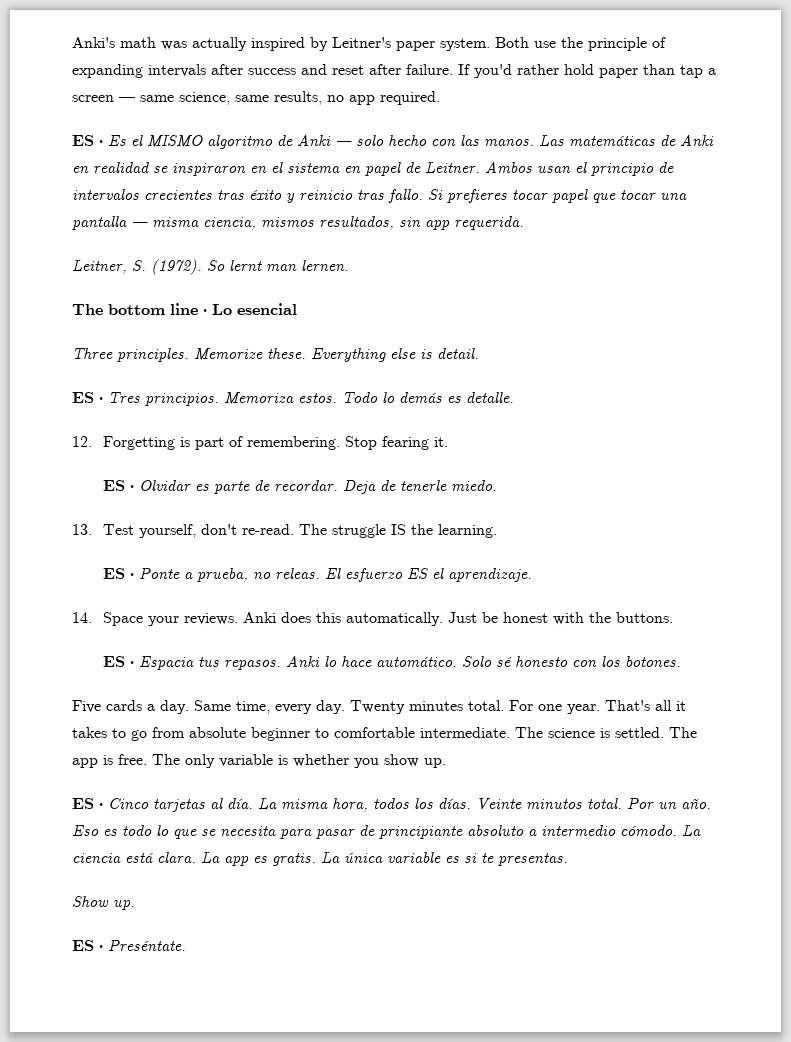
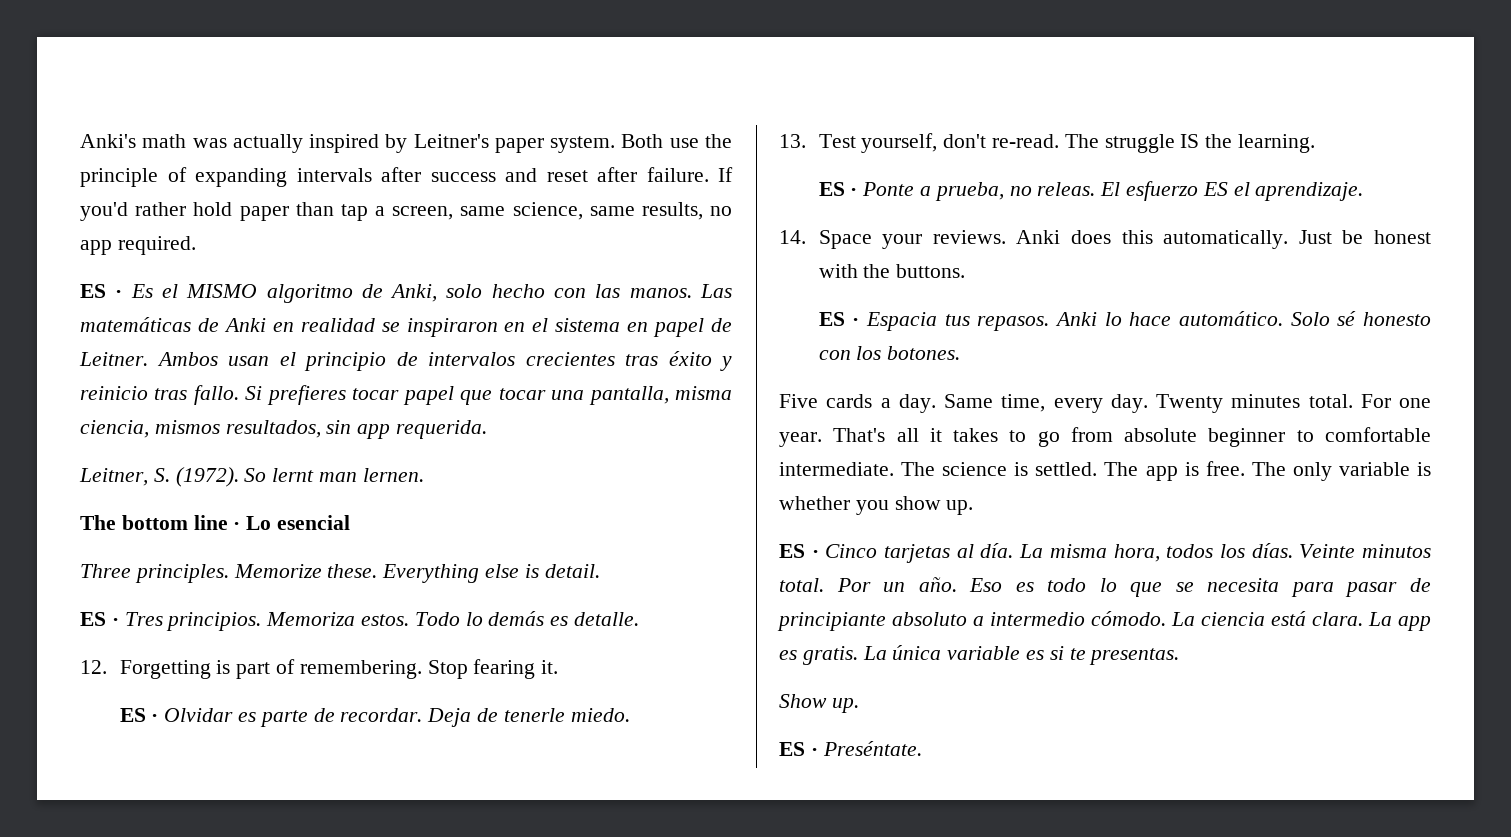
[72,95,135,102] screen — -> [392,206,454,220] screen,
[297,134,352,146] Anki — -> [390,284,438,302] Anki,
[72,216,148,230] pantalla — -> [588,386,669,405] pantalla,

